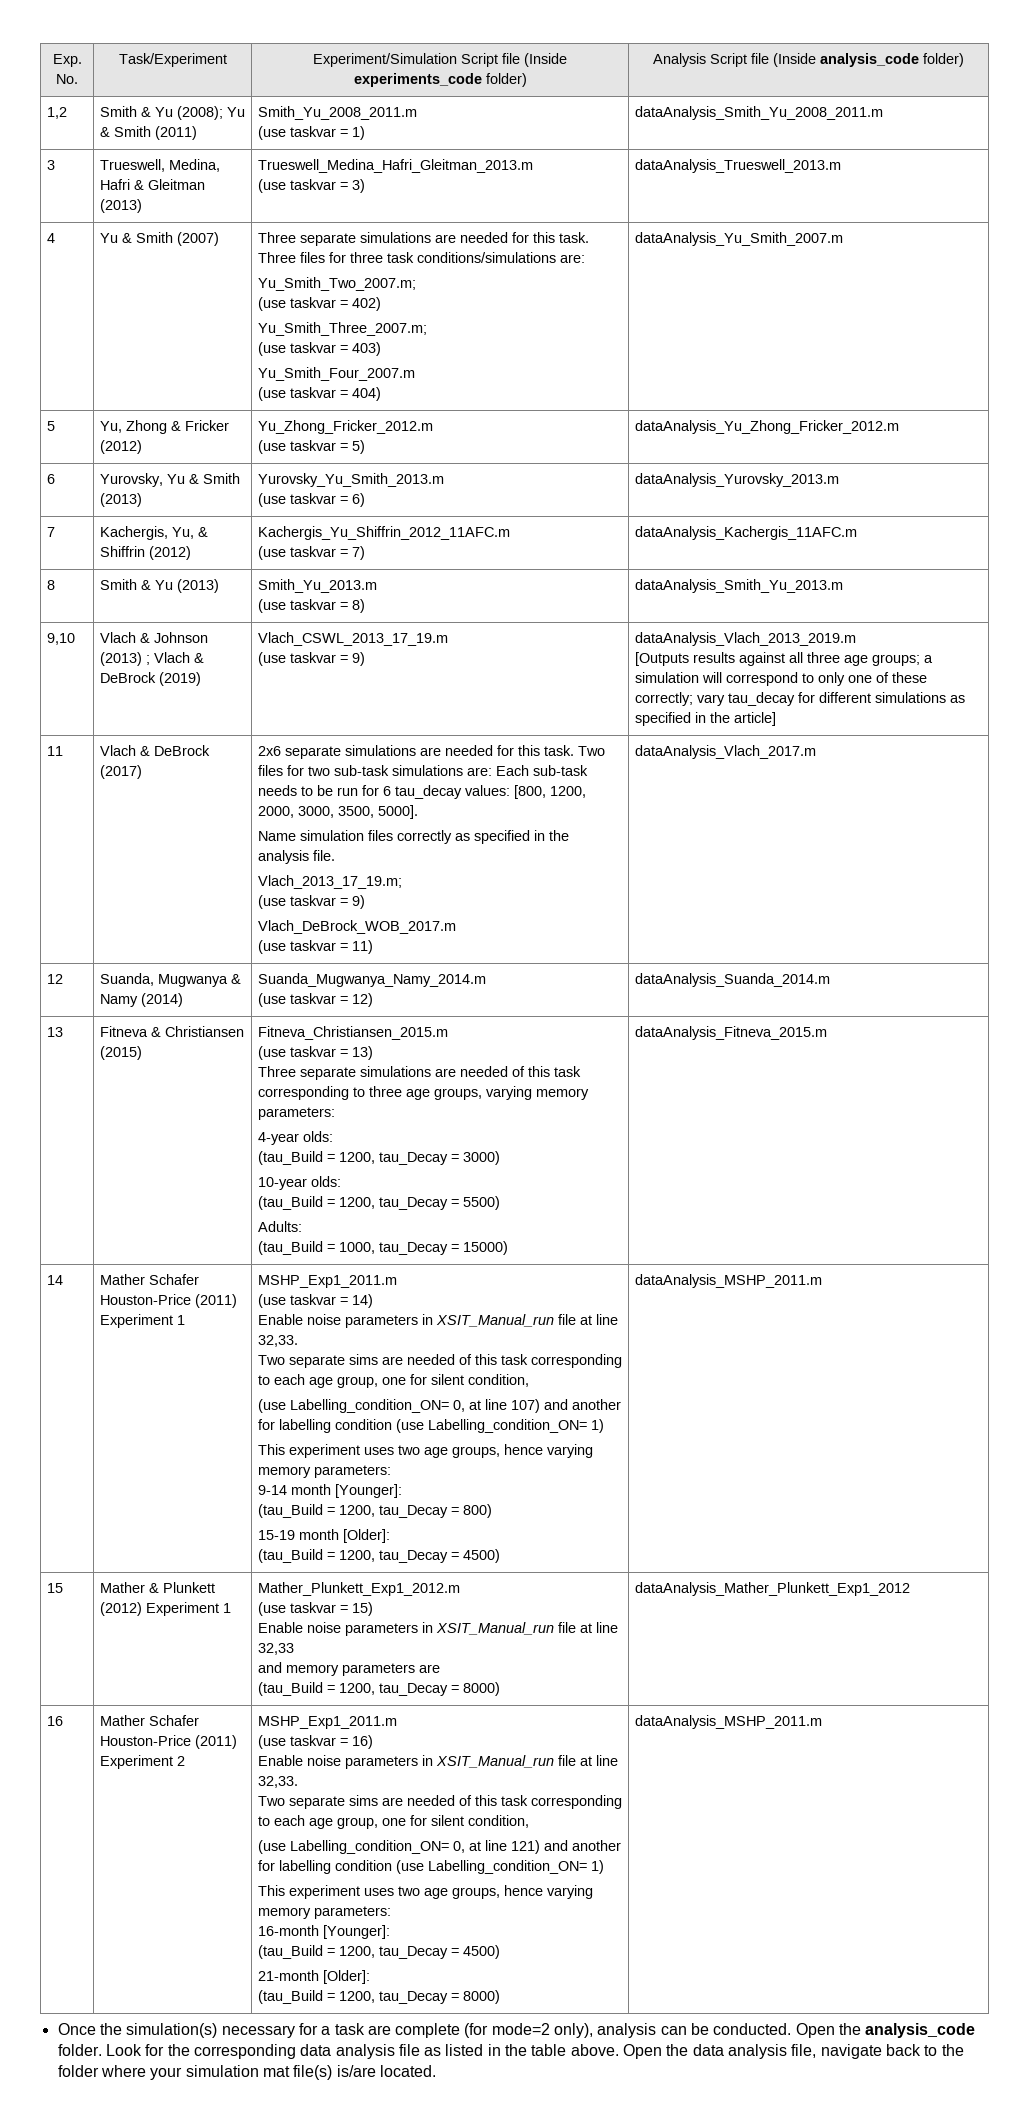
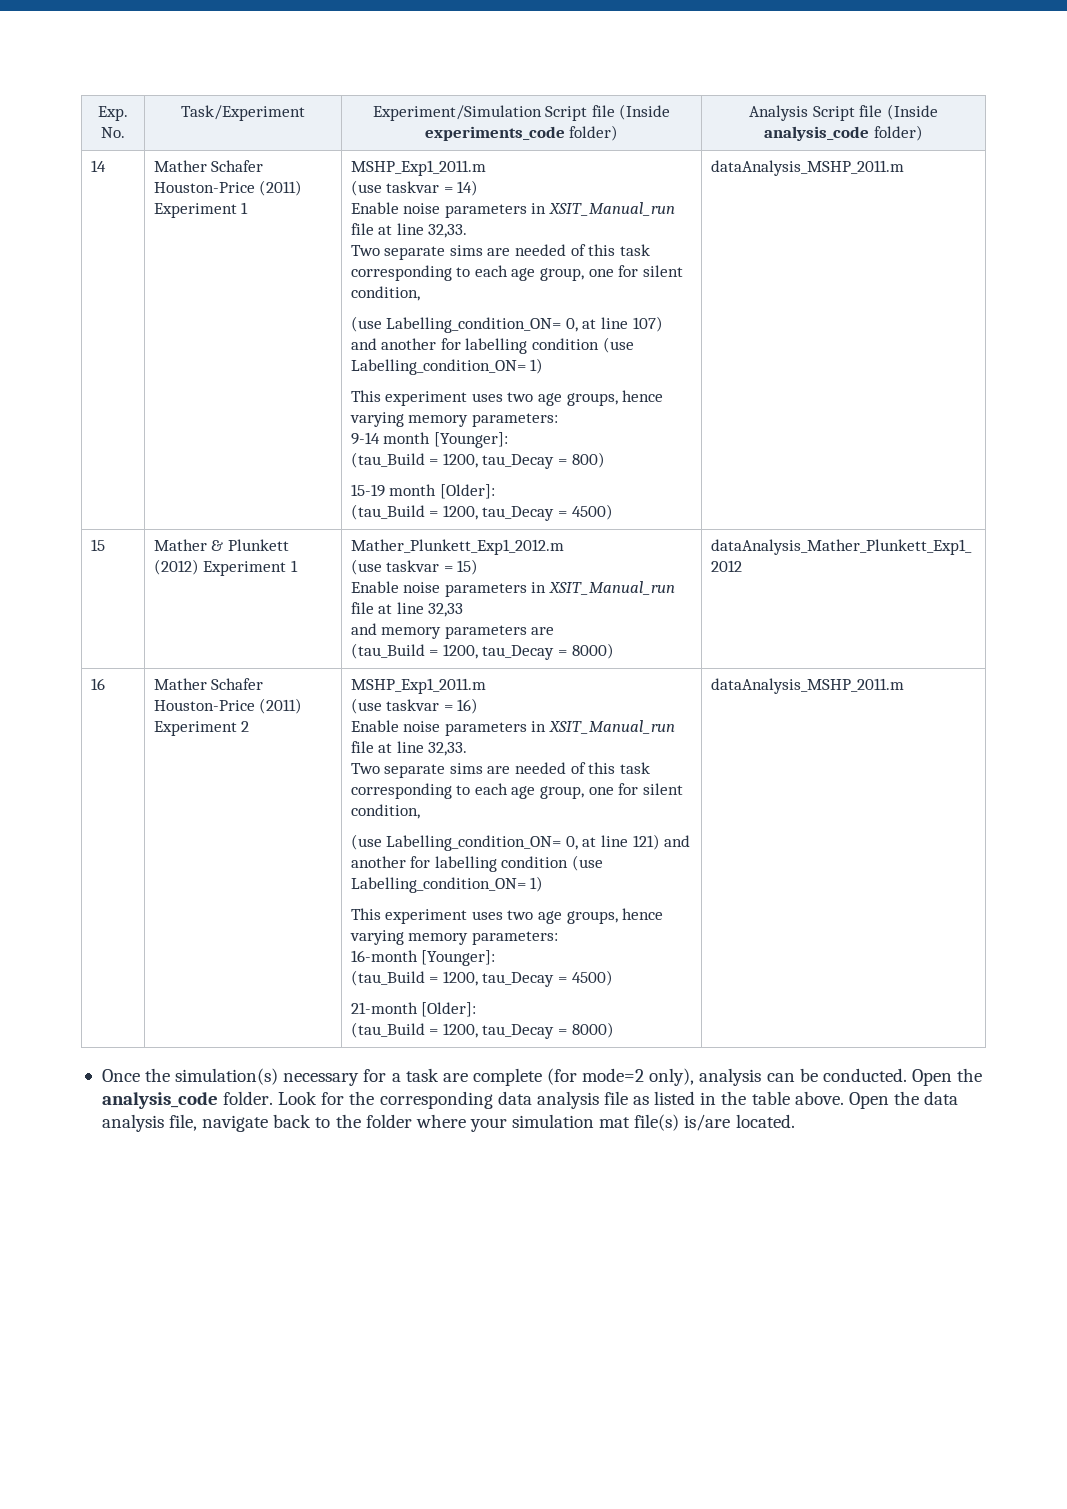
[46,107,67,119] [99,106,245,120] [99,126,197,140] [257,106,417,120] [257,126,365,140] [634,106,883,120] [46,160,55,170] [99,159,220,172] [99,179,205,190] [99,199,142,213] [257,159,533,173] [257,179,365,193] [634,159,841,173] [46,233,55,243] [99,232,219,246] [257,232,589,246] [257,252,585,263] [257,277,416,291] [257,297,381,311] [257,322,427,336] [257,342,381,356] [257,367,415,381] [257,387,381,401] [634,232,843,246] [46,421,55,431] [99,420,229,434] [99,440,142,454] [257,420,433,434] [257,440,365,454] [634,420,899,434] [46,474,55,484] [99,473,240,487] [99,493,142,507] [257,473,444,487] [257,493,365,507] [634,473,839,487] [46,527,55,537] [99,526,208,540] [99,546,191,560] [257,526,510,540] [257,546,365,560] [634,526,857,540] [46,580,55,590] [99,579,219,593] [257,579,377,593] [257,599,365,613] [634,579,843,593] [46,633,75,645] [99,632,208,643] [99,652,204,666] [99,672,201,686] [257,632,448,646] [257,652,365,666] [634,632,856,646] [634,652,933,666] [634,672,927,686] [634,692,965,706] [634,712,776,726] [46,746,63,756] [99,745,210,756] [99,765,142,779] [257,745,605,759] [257,765,588,776] [257,785,586,799] [257,805,418,819] [257,830,569,844] [257,850,335,864] [257,875,402,889] [257,895,365,909] [257,920,456,934] [257,940,373,954] [634,745,816,759] [46,974,63,984] [99,973,241,987] [99,993,183,1007] [257,973,486,987] [257,993,373,1007] [634,973,830,987] [46,1027,63,1037] [99,1026,244,1037] [99,1046,142,1060] [257,1026,448,1040] [257,1046,373,1060] [257,1066,581,1080] [257,1086,589,1100] [257,1107,335,1120] [257,1131,333,1145] [257,1151,500,1165] [257,1176,341,1190] [257,1196,500,1210] [257,1221,302,1232] [257,1241,508,1255] [634,1026,827,1040] // 1,2 | Smith & Yu (2008); Yu & Smith (2011) | Smith_Yu_2008_2011.m // (use taskvar = 1) | dataAnalysis_Smith_Yu_2008_2011.m // 3 | Trueswell, Medina, Hafri & Gleitman (2013) | Trueswell_Medina_Hafri_Gleitman_2013.m // (use taskvar = 3) | dataAnalysis_Trueswell_2013.m // 4 | Yu & Smith (2007) | Three separate simulations are needed for this task. Three files for three task conditions/simulations are: // Yu_Smith_Two_2007.m; // (use taskvar = 402) // Yu_Smith_Three_2007.m; // (use taskvar = 403) // Yu_Smith_Four_2007.m // (use taskvar = 404) | dataAnalysis_Yu_Smith_2007.m // 5 | Yu, Zhong & Fricker (2012) | Yu_Zhong_Fricker_2012.m // (use taskvar = 5) | dataAnalysis_Yu_Zhong_Fricker_2012.m // 6 | Yurovsky, Yu & Smith (2013) | Yurovsky_Yu_Smith_2013.m // (use taskvar = 6) | dataAnalysis_Yurovsky_2013.m // 7 | Kachergis, Yu, & Shiffrin (2012) | Kachergis_Yu_Shiffrin_2012_11AFC.m // (use taskvar = 7) | dataAnalysis_Kachergis_11AFC.m // 8 | Smith & Yu (2013) | Smith_Yu_2013.m // (use taskvar = 8) | dataAnalysis_Smith_Yu_2013.m // 9,10 | Vlach & Johnson (2013) ; Vlach & DeBrock (2019) | Vlach_CSWL_2013_17_19.m // (use taskvar = 9) | dataAnalysis_Vlach_2013_2019.m // [Outputs results against all three age groups; a simulation will correspond to only one of these correctly; vary tau_decay for different simulations as specified in the article] // 11 | Vlach & DeBrock (2017) | 2x6 separate simulations are needed for this task. Two files for two sub-task simulations are: Each sub-task needs to be run for 6 tau_decay values: [800, 1200, 2000, 3000, 3500, 5000]. // Name simulation files correctly as specified in the analysis file. // Vlach_2013_17_19.m; // (use taskvar = 9) // Vlach_DeBrock_WOB_2017.m // (use taskvar = 11) | dataAnalysis_Vlach_2017.m // 12 | Suanda, Mugwanya & Namy (2014) | Suanda_Mugwanya_Namy_2014.m // (use taskvar = 12) | dataAnalysis_Suanda_2014.m // 13 | Fitneva & Christiansen (2015) | Fitneva_Christiansen_2015.m // (use taskvar = 13) // Three separate simulations are needed of this task corresponding to three age groups, varying memory parameters: // 4-year olds: // (tau_Build = 1200, tau_Decay = 3000) // 10-year olds: // (tau_Build = 1200, tau_Decay = 5500) // Adults: // (tau_Build = 1000, tau_Decay = 15000) | dataAnalysis_Fitneva_2015.m -> (923, 133) none

